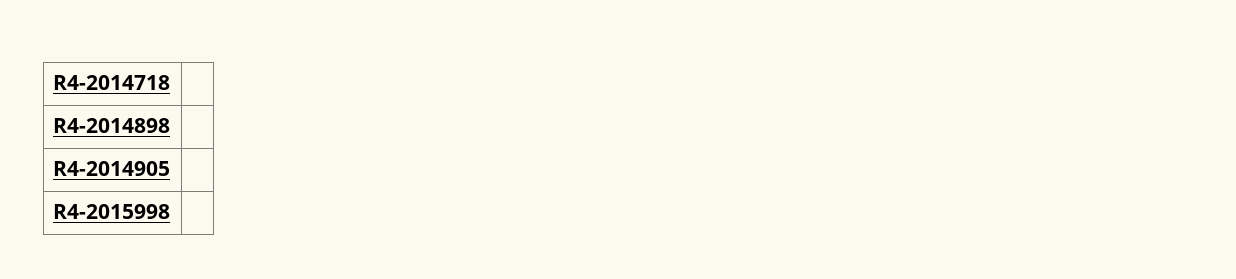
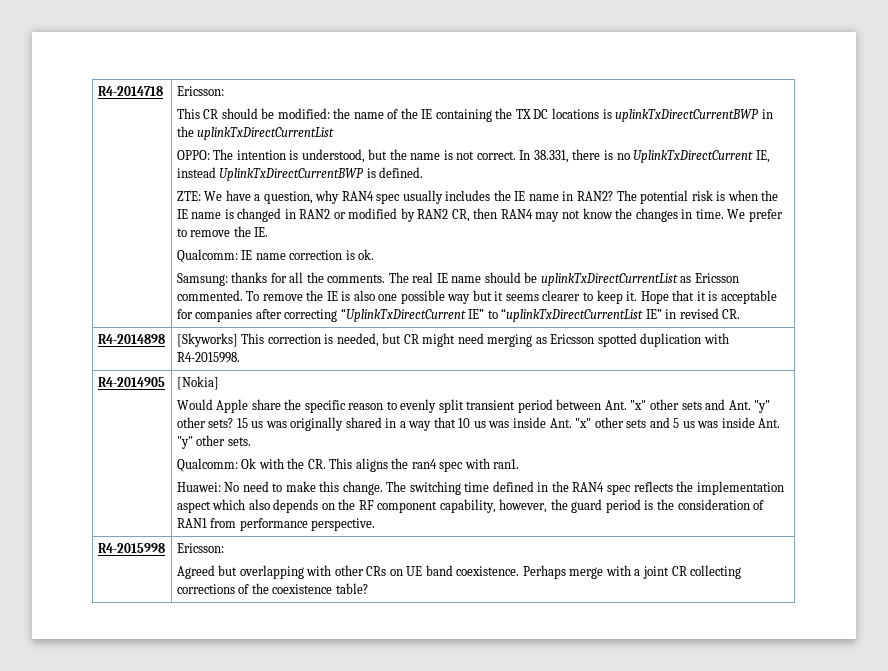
[53,118,171,133] [53,161,171,176] [53,204,171,219] // R4-2014898 | // R4-2014905 | // R4-2015998 | -> [176,86,224,96] [176,108,773,122] [176,126,335,140] [176,149,770,163] [176,167,424,181] [176,190,779,204] [176,208,783,222] [176,226,269,237] [176,249,375,263] [176,272,740,286] [176,290,777,304] [176,308,741,322] [97,334,165,344] [176,333,730,347] [176,352,240,363] [97,377,165,387] [176,376,219,390] [176,399,771,413] [176,417,781,431] [176,435,251,449] [176,458,520,472] [176,481,784,495] [176,499,765,513] [176,518,376,531] [97,543,165,553] [176,543,224,553] [176,565,742,579] [176,583,368,594] Ericsson: // This CR should be modified: the name of the IE containing the TX DC locations is uplinkTxDirectCurrentBWP in the uplinkTxDirectCurrentList // OPPO: The intention is understood, but the name is not correct. In 38.331, there is no UplinkTxDirectCurrent IE, instead UplinkTxDirectCurrentBWP is defined. // ZTE: We have a question, why RAN4 spec usually includes the IE name in RAN2? The potential risk is when the IE name is changed in RAN2 or modified by RAN2 CR, then RAN4 may not know the changes in time. We prefer to remove the IE. // Qualcomm: IE name correction is ok. // Samsung: thanks for all the comments. The real IE name should be uplinkTxDirectCurrentList as Ericsson commented. To remove the IE is also one possible way but it seems clearer to keep it. Hope that it is acceptable for companies after correcting “UplinkTxDirectCurrent IE” to “uplinkTxDirectCurrentList IE” in revised CR. // R4-2014898 | [Skyworks] This correction is needed, but CR might need merging as Ericsson spotted duplication with R4-2015998. // R4-2014905 | [Nokia] // Would Apple share the specific reason to evenly split transient period between Ant. "x" other sets and Ant. "y" other sets? 15 us was originally shared in a way that 10 us was inside Ant. "x" other sets and 5 us was inside Ant. "y" other sets. // Qualcomm: Ok with the CR. This aligns the ran4 spec with ran1. // Huawei: No need to make this change. The switching time defined in the RAN4 spec reflects the implementation aspect which also depends on the RF component capability, however, the guard period is the consideration of RAN1 from performance perspective. // R4-2015998 | Ericsson: // Agreed but overlapping with other CRs on UE band coexistence. Perhaps merge with a joint CR collecting corrections of the coexistence table?

